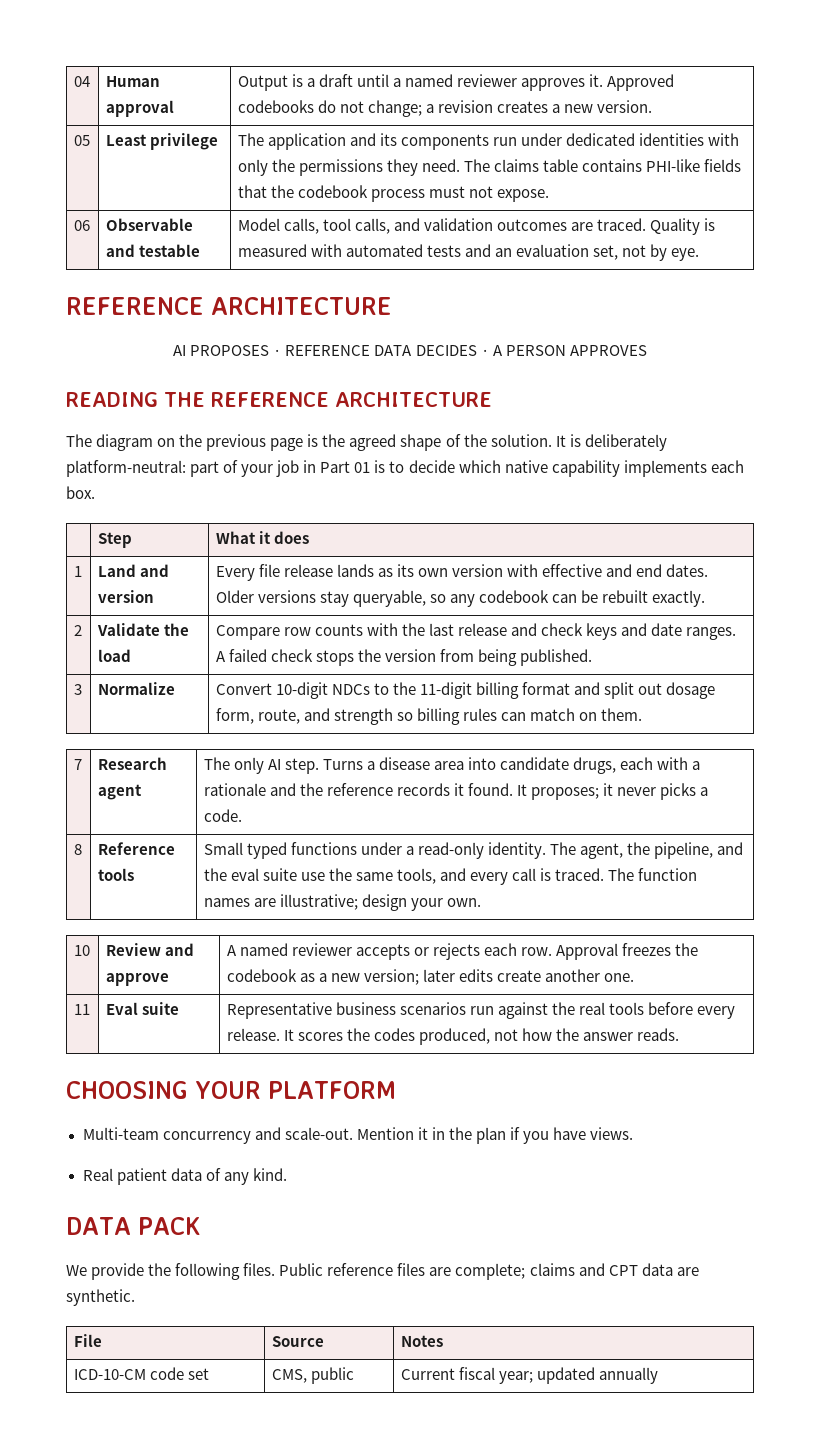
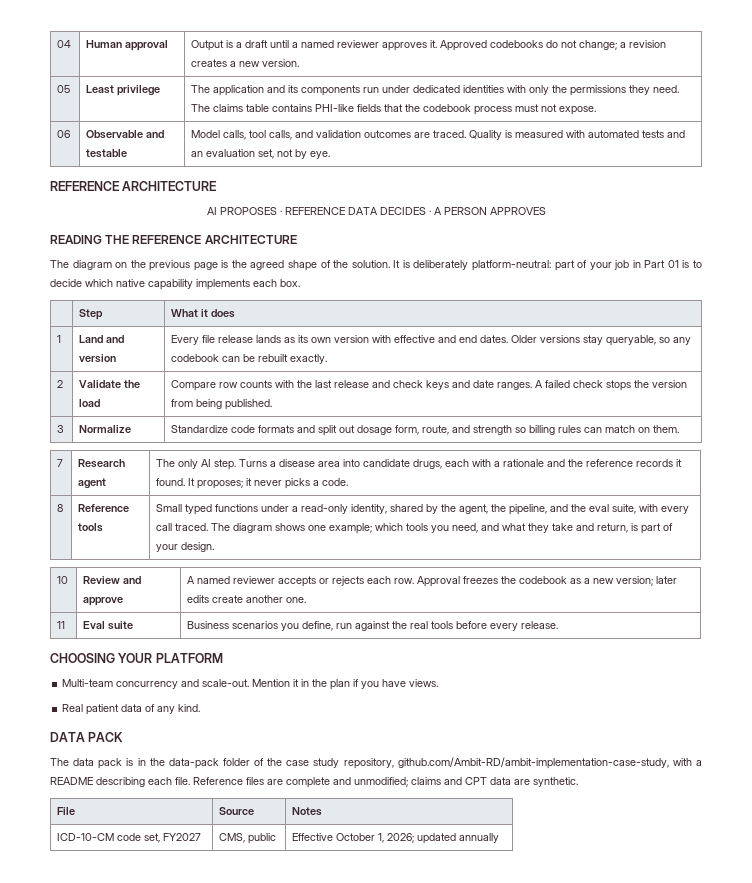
[215,682,571,699] Convert 10-digit NDCs to the 11-digit billing format -> [171,425,295,433] Standardize code formats
[488,842,577,859] identity. The -> [351,504,457,514] identity, shared by the
[262,868,467,884] suite use the same tools, and -> [612,504,659,514] suite, with
[540,868,552,881] is -> (173, 527) none
[638,868,698,881] [203,894,481,911] function names are illustrative; design your own. -> [233,523,674,534] [156,542,215,552] diagram shows one example; which tools you need, and what they take and return, is part of your design.
[226,1002,466,1019] Representative business scenarios -> [187,621,334,631] Business scenarios you define,
[283,1028,680,1045] It scores the codes produced, not how the answer reads. -> (559, 625) none
[66,1263,526,1280] We provide the following files. Public reference files are complete; -> [50,757,702,769] [50,777,408,788] The data pack is in the data-pack folder of the case study repository, github.com/Ambit-RD/ambit-implementation-case-study, with a README describing each file. Reference files are complete and unmodified;
[187,1368,209,1380] set -> [144,833,202,843] set, FY2027
[400,1367,533,1384] Current fiscal year; -> [292,833,415,843] Effective October 1, 2026;

